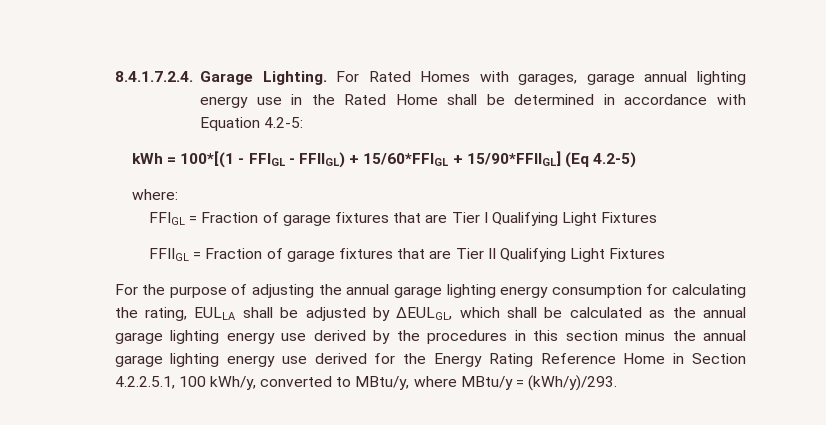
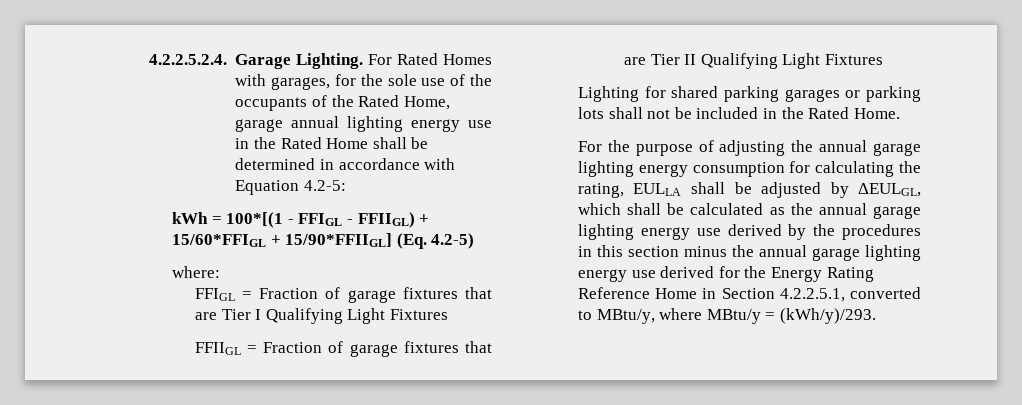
[114,71,193,82] 8.4.1.7.2.4. -> [148,54,227,65] 4.2.2.5.2.4.
(578, 79) none -> [335,74,492,86] [235,95,450,111] for the sole use of the occupants of the Rated Home,
[564,152,589,168] (Eq -> [396,233,427,249] (Eq.
(666, 253) none -> [577,86,921,102] [577,107,900,119] // Lighting for shared parking garages or parking lots shall not be included in the Rated Home.
[178,376,256,390] 100 kWh/y, -> (845, 295) none

